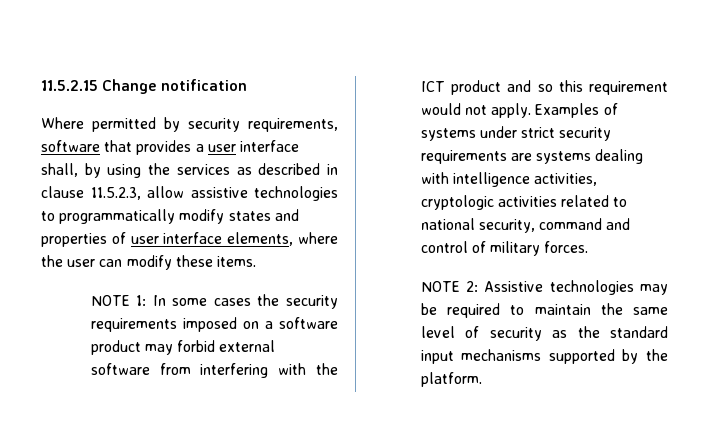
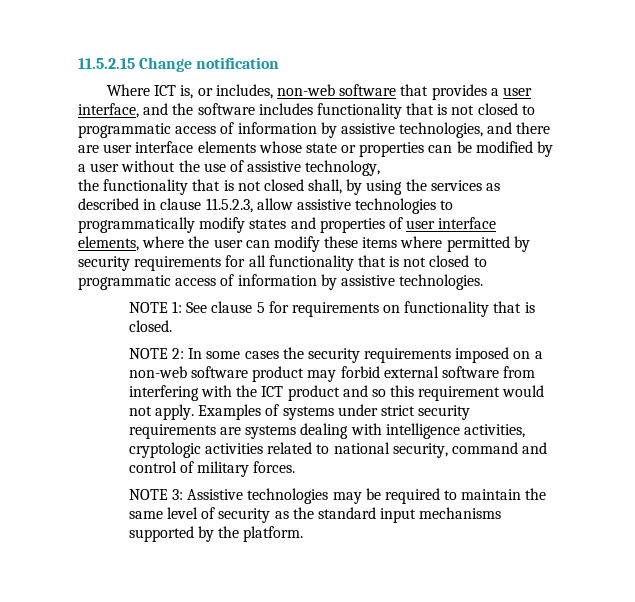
[92,117,338,132] permitted by security requirements, -> [154,84,336,99] ICT is, or includes, non-web
[239,140,299,152] interface -> [78,103,535,119] [78,122,551,138] [78,141,554,157] [78,160,381,176] [78,179,304,195] interface, and the software includes functionality that is not closed to programmatic access of information by assistive technologies, and there are user interface elements whose state or properties can be modified by a user without the use of assistive technology, // the functionality that is not closed
[216,256,256,267] [90,295,147,306] items. // NOTE 1: -> [362,236,530,252] [78,255,487,271] [78,274,484,290] [128,301,535,317] [128,320,172,332] [128,348,185,359] items where permitted by security requirements for all functionality that is not closed to programmatic access of information by assistive technologies. // NOTE 1: See clause 5 for requirements on functionality that is closed. // NOTE 2:
(273, 325) none -> [128,366,187,378] non-web
[466,281,479,292] 2: -> [172,489,184,500] 3:

